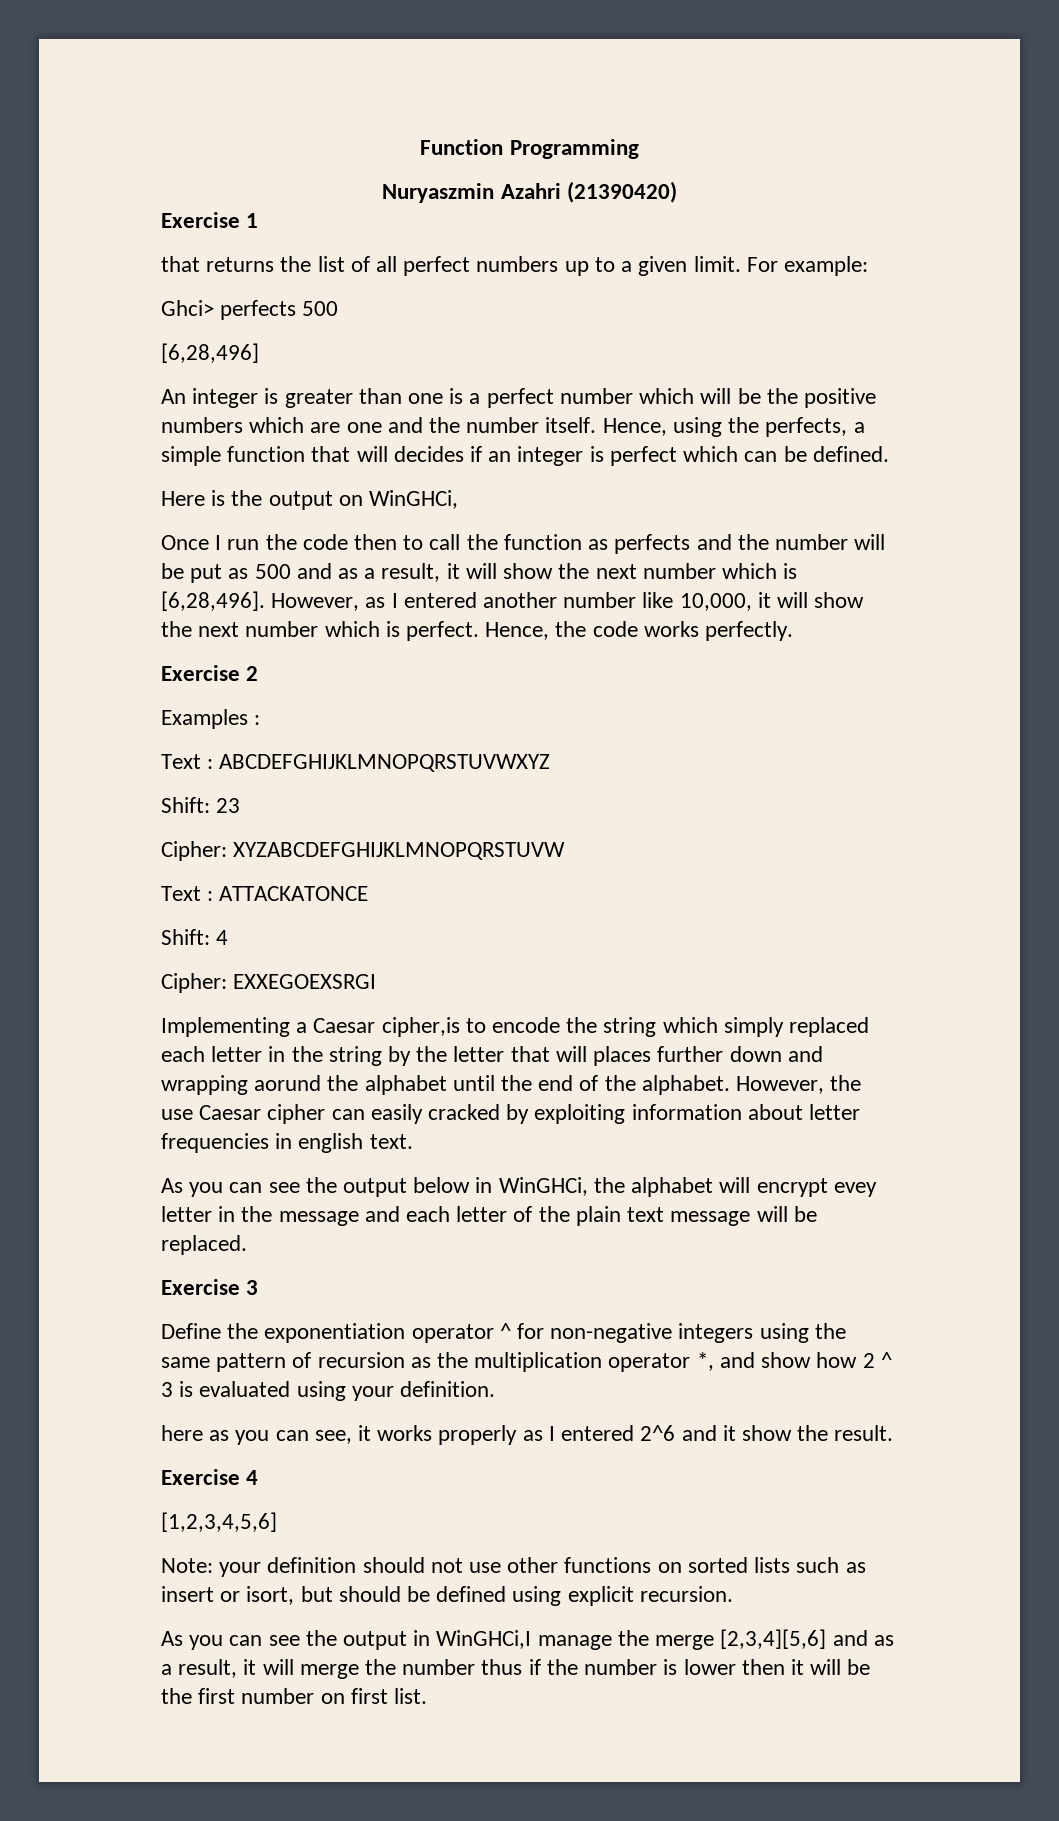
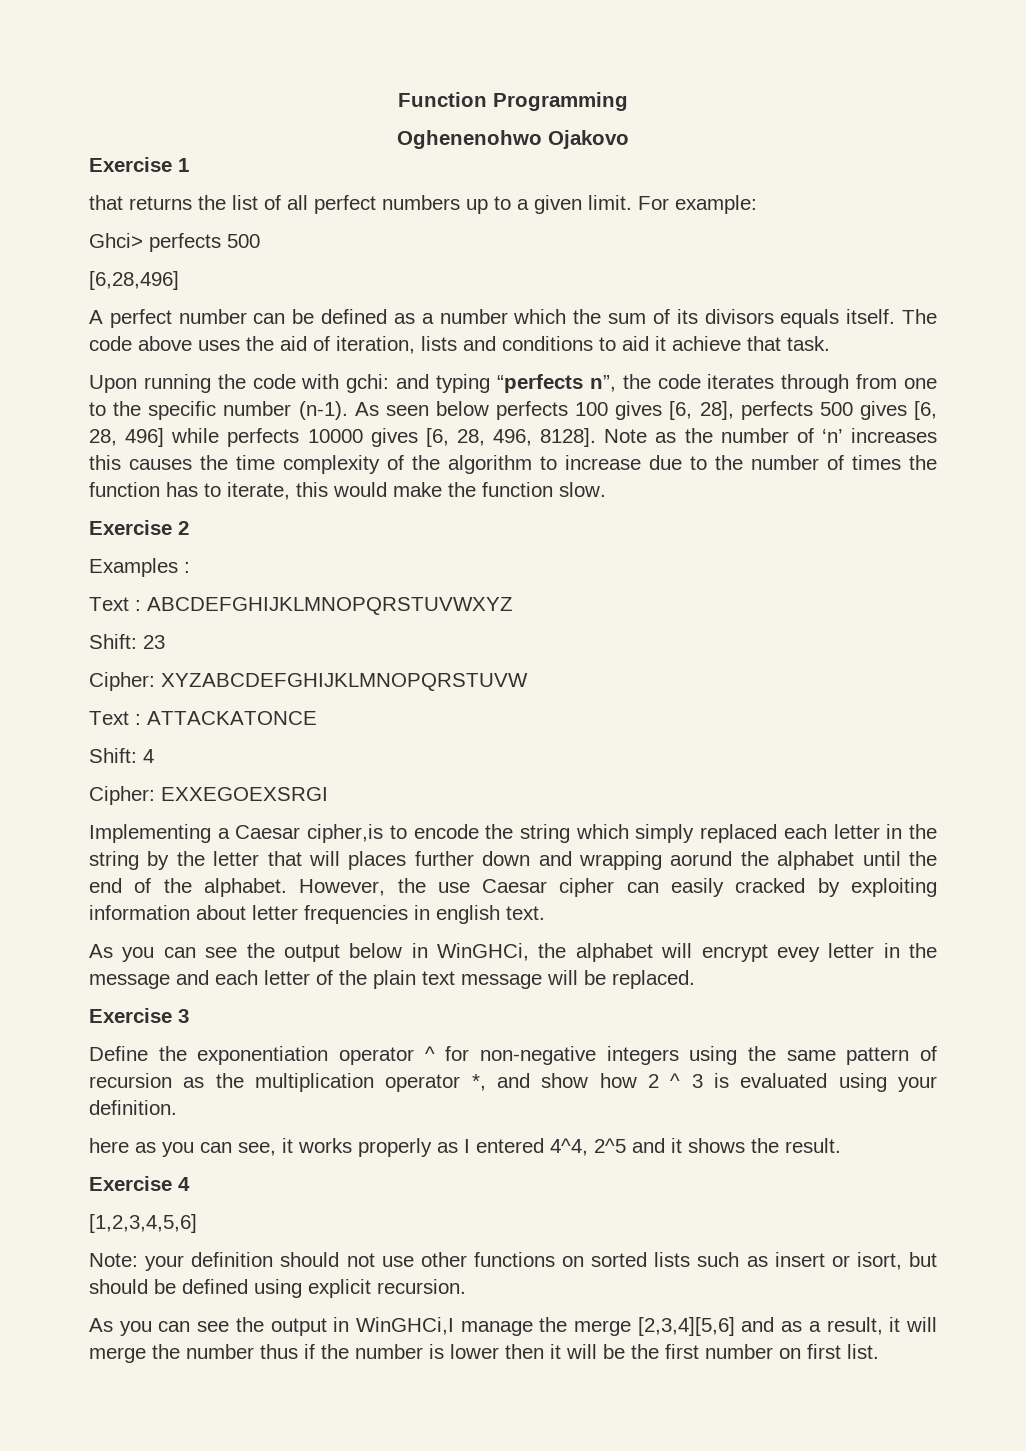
[382,181,677,203] Nuryaszmin Azahri (21390420) -> [397,130,629,149] Oghenenohwo Ojakovo
[161,388,876,408] [161,417,865,437] [161,446,889,466] [161,490,459,510] [161,534,886,554] [161,563,798,583] [161,591,865,611] [161,621,794,641] An integer is greater than one is a perfect number which will be the positive numbers which are one and the number itself. Hence, using the perfects, a simple function that will decides if an integer is perfect which can be defined. // Here is the output on WinGHCi, // Once I run the code then to call the function as perfects and the number will be put as 500 and as a result, it will show the next number which is [6,28,496]. However, as I entered another number like 10,000, it will show the next number which is perfect. Hence, the code works perfectly. -> [89,309,938,328] [89,336,830,354] [89,374,938,393] [89,401,937,420] [89,428,937,447] [89,455,937,474] [89,482,606,500] A perfect number can be defined as a number which the sum of its divisors equals itself. The code above uses the aid of iteration, lists and conditions to aid it achieve that task. // Upon running the code with gchi: and typing “perfects n”, the code iterates through from one to the specific number (n-1). As seen below perfects 100 gives [6, 28], perfects 500 gives [6, 28, 496] while perfects 10000 gives [6, 28, 496, 8128]. Note as the number of ‘n’ increases this causes the time complexity of the algorithm to increase due to the number of times the function has to iterate, this would make the function slow.
[640,1425,676,1441] 2^6 -> [550,1138,626,1156] 4^4, 2^5
[741,1425,792,1441] show -> [688,1138,745,1153] shows

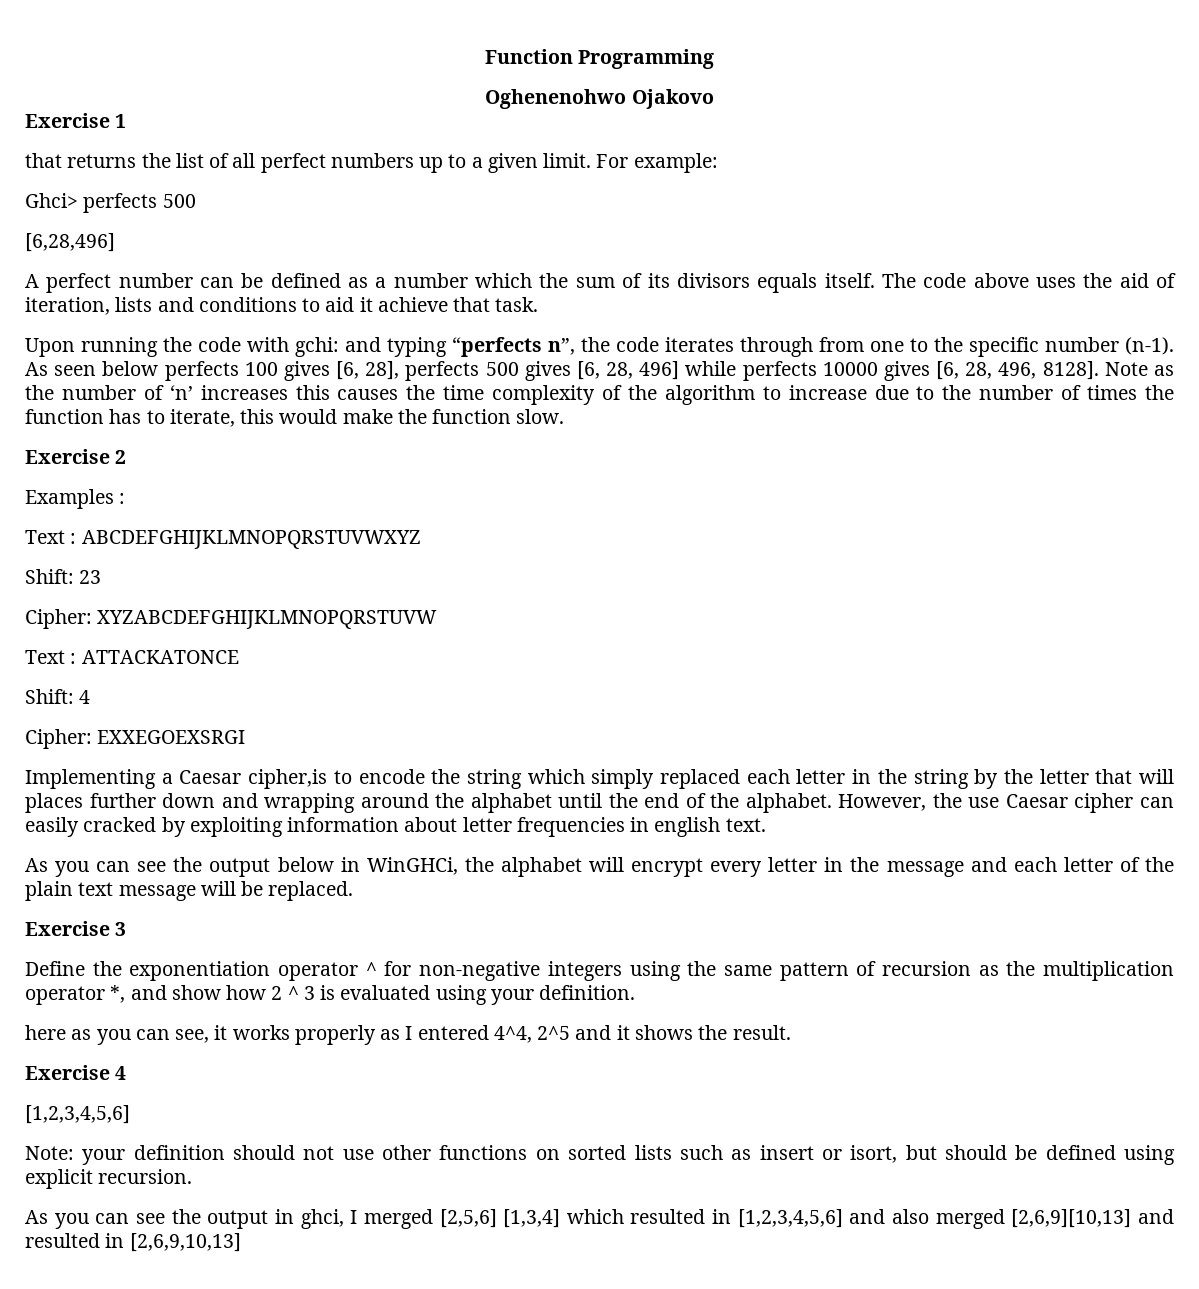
[670,851,733,866] aorund -> [360,793,429,808] around
[776,947,820,962] evey -> [710,861,763,877] every
[355,1317,938,1336] [89,1344,879,1363] WinGHCi,I manage the merge [2,3,4][5,6] and as a result, it will merge the number thus if the number is lower then it will be the first number on first list. -> [300,1209,1174,1229] [25,1233,241,1252] ghci, I merged [2,5,6] [1,3,4] which resulted in [1,2,3,4,5,6] and also merged [2,6,9][10,13] and resulted in [2,6,9,10,13]

